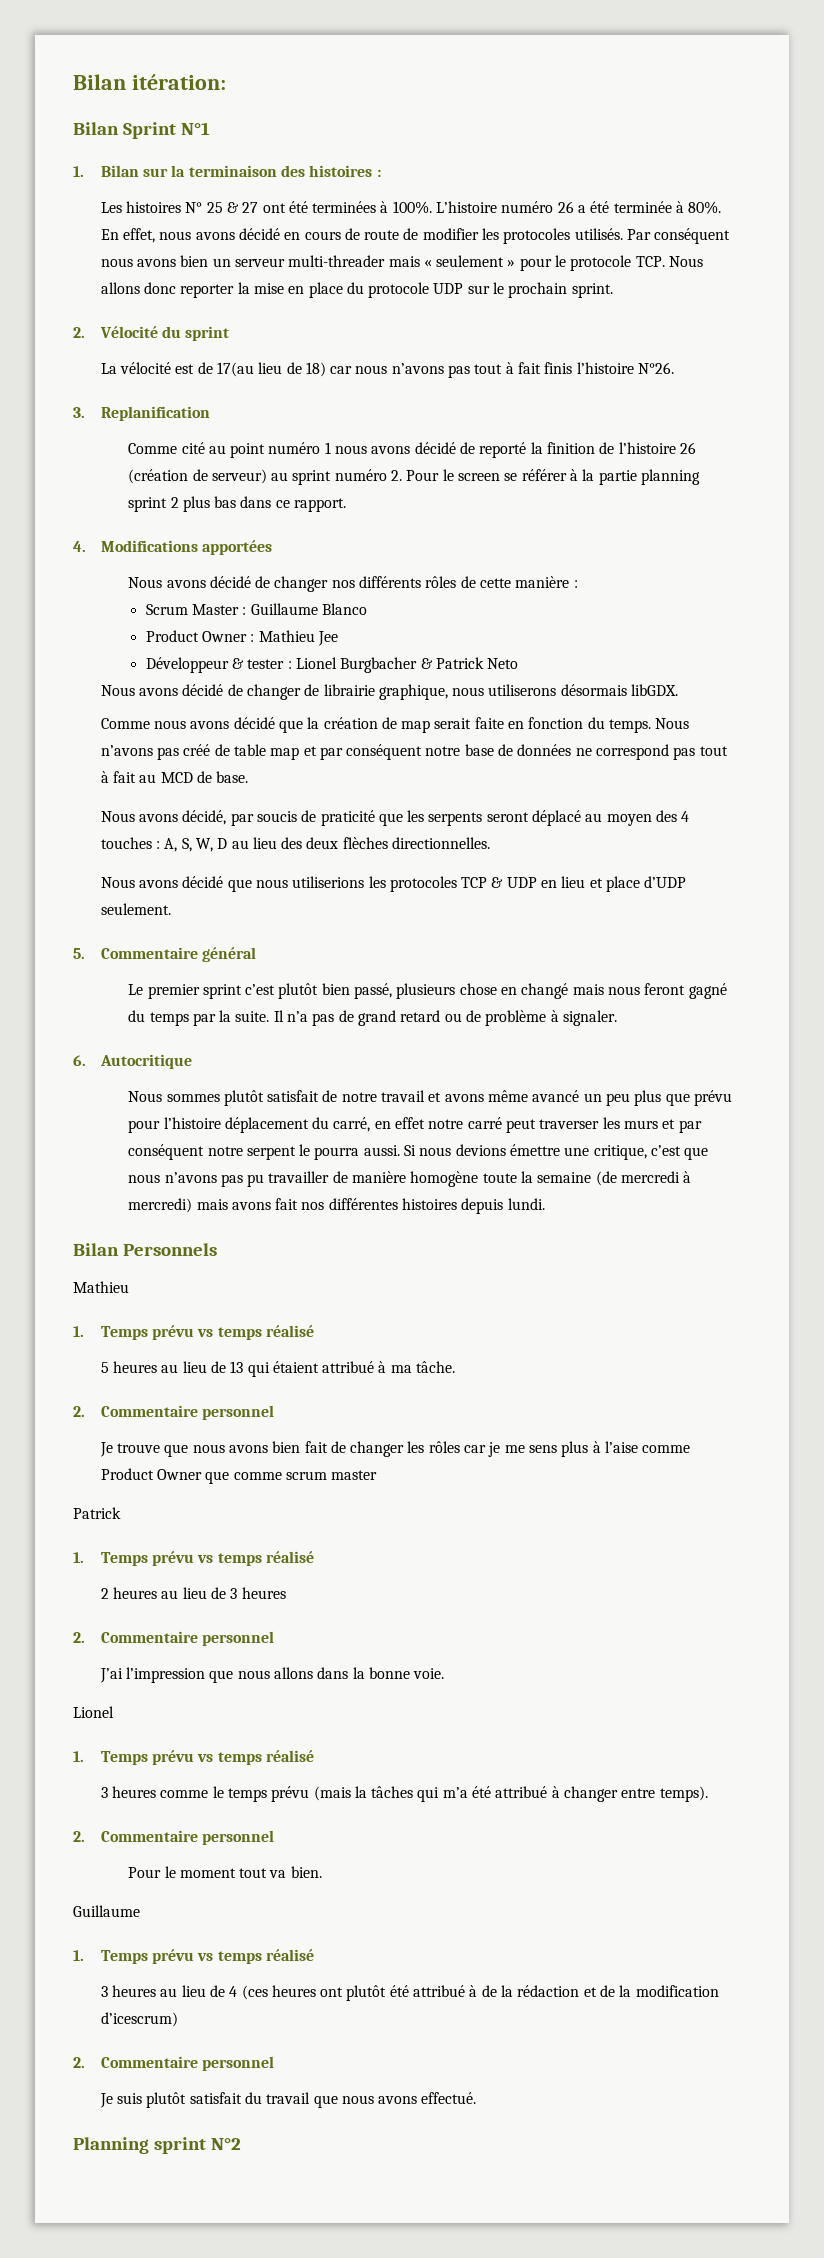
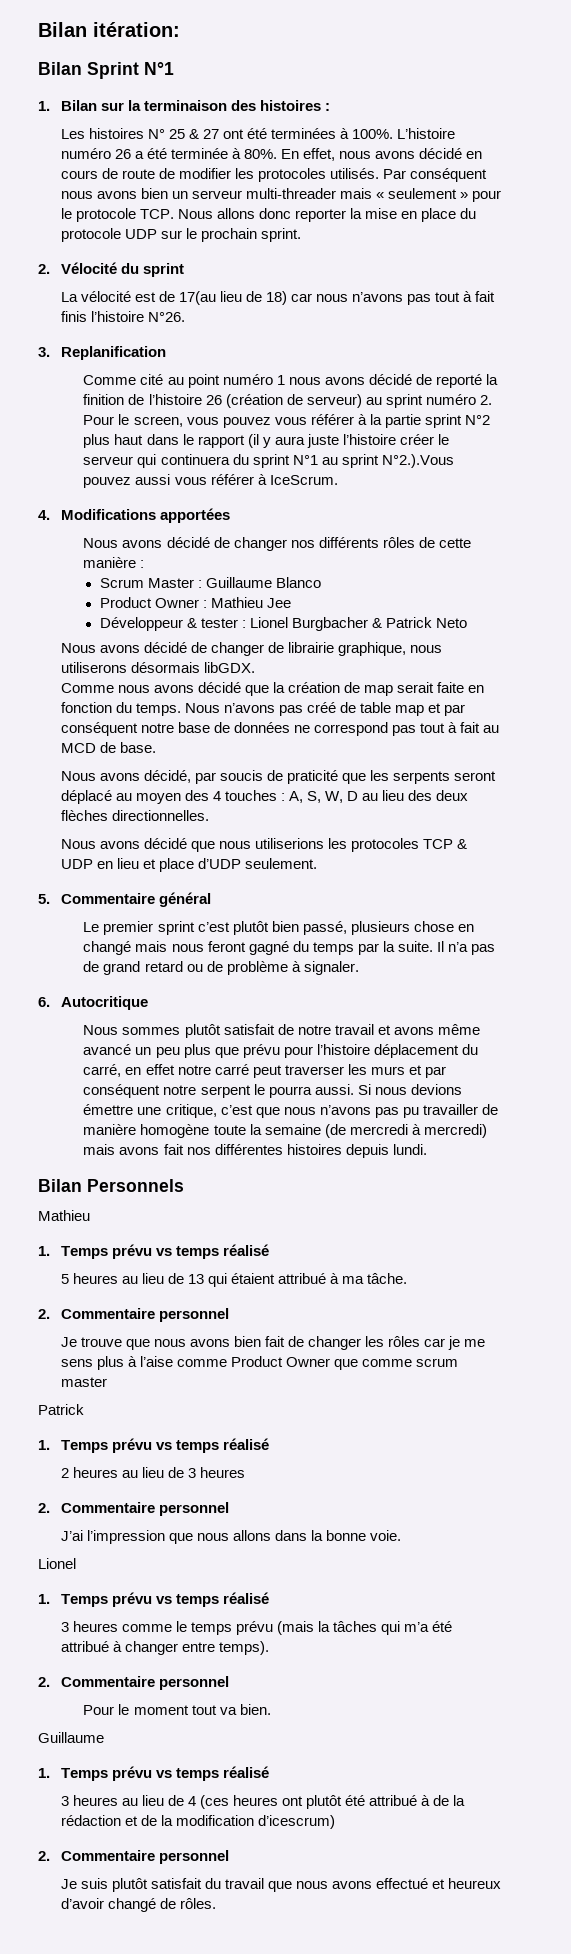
[458,469,701,485] [128,496,347,512] screen se référer à la partie planning sprint 2 plus bas dans ce rapport. -> [133,414,490,428] [83,434,449,448] [83,454,454,468] [83,474,338,488] screen, vous pouvez vous référer à la partie sprint N°2 plus haut dans le rapport (il y aura juste l’histoire créer le serveur qui continuera du sprint N°1 au sprint N°2.).Vous pouvez aussi vous référer à IceScrum.
[421,2092,477,2104] [73,2137,241,2154] effectué. // Planning sprint N°2 -> [376,1878,502,1889] [60,1898,216,1912] effectué et heureux d’avoir changé de rôles.

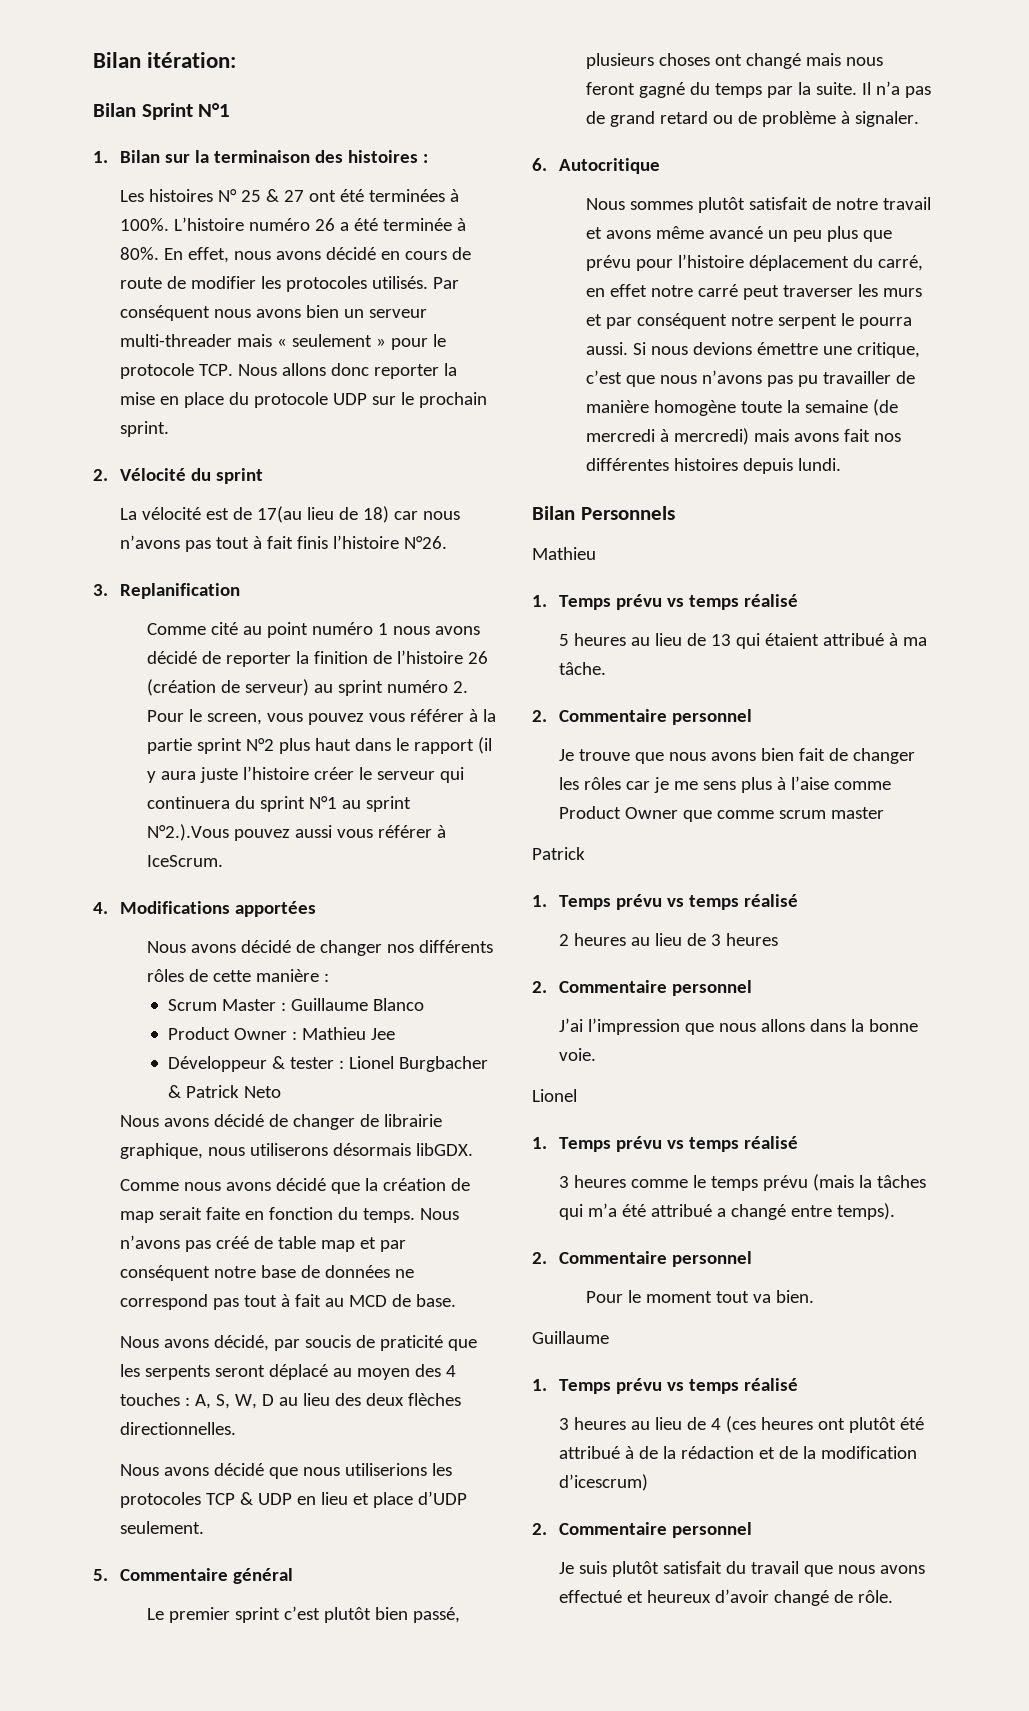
[435,374,482,388] reporté -> [226,652,292,667] reporter
[413,921,474,932] chose en -> [659,53,743,66] choses ont
[112,1641,178,1655] à changer -> [717,1204,787,1220] a changé
[179,1898,216,1909] rôles. -> [858,1590,894,1603] rôle.

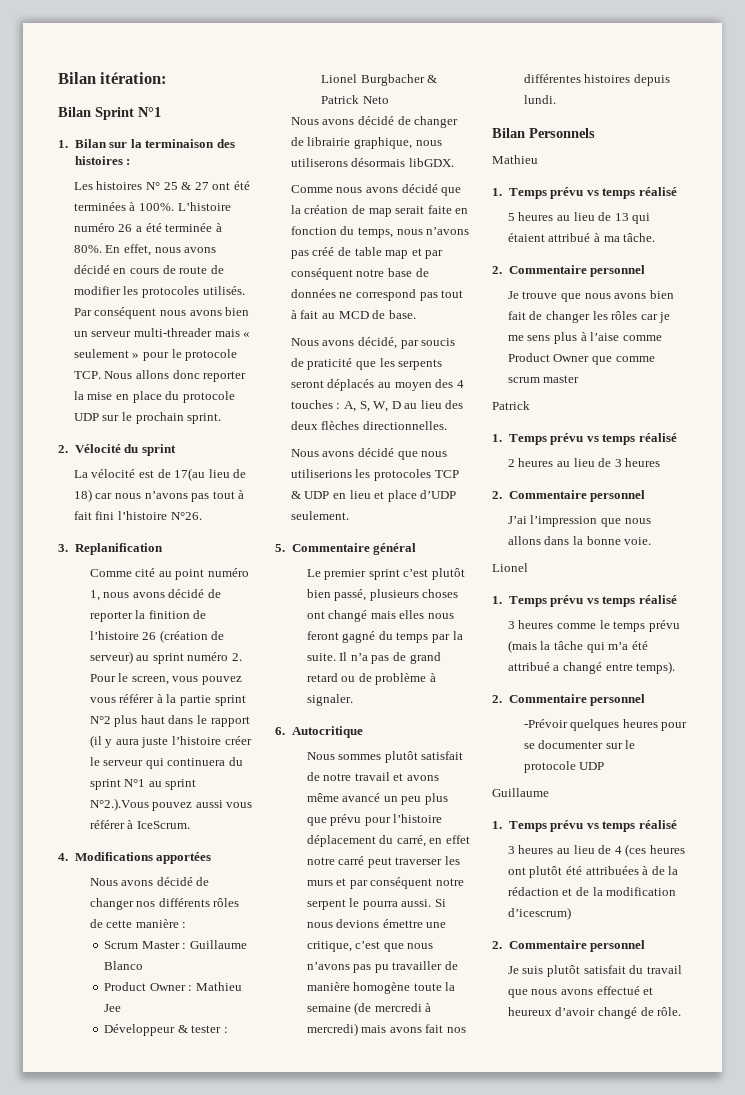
[297,536,329,549] finis -> [95,511,115,520] fini
[378,623,389,635] 1 -> [89,590,100,601] 1,
[363,1208,460,1223] temps. Nous -> [357,227,423,238] temps, nous
[269,1364,329,1380] déplacé -> [327,379,375,391] déplacés
(842, 59) none -> [399,610,425,619] elles
[877,1175,927,1188] tâches -> [553,641,583,650] tâche
[586,1290,815,1303] Pour le moment tout va bien. -> [523,719,688,731] [523,740,636,749] [523,761,605,773] -Prévoir quelques heures pour se documenter sur le protocole UDP
[559,1446,621,1459] attribué -> [585,866,639,875] attribuées

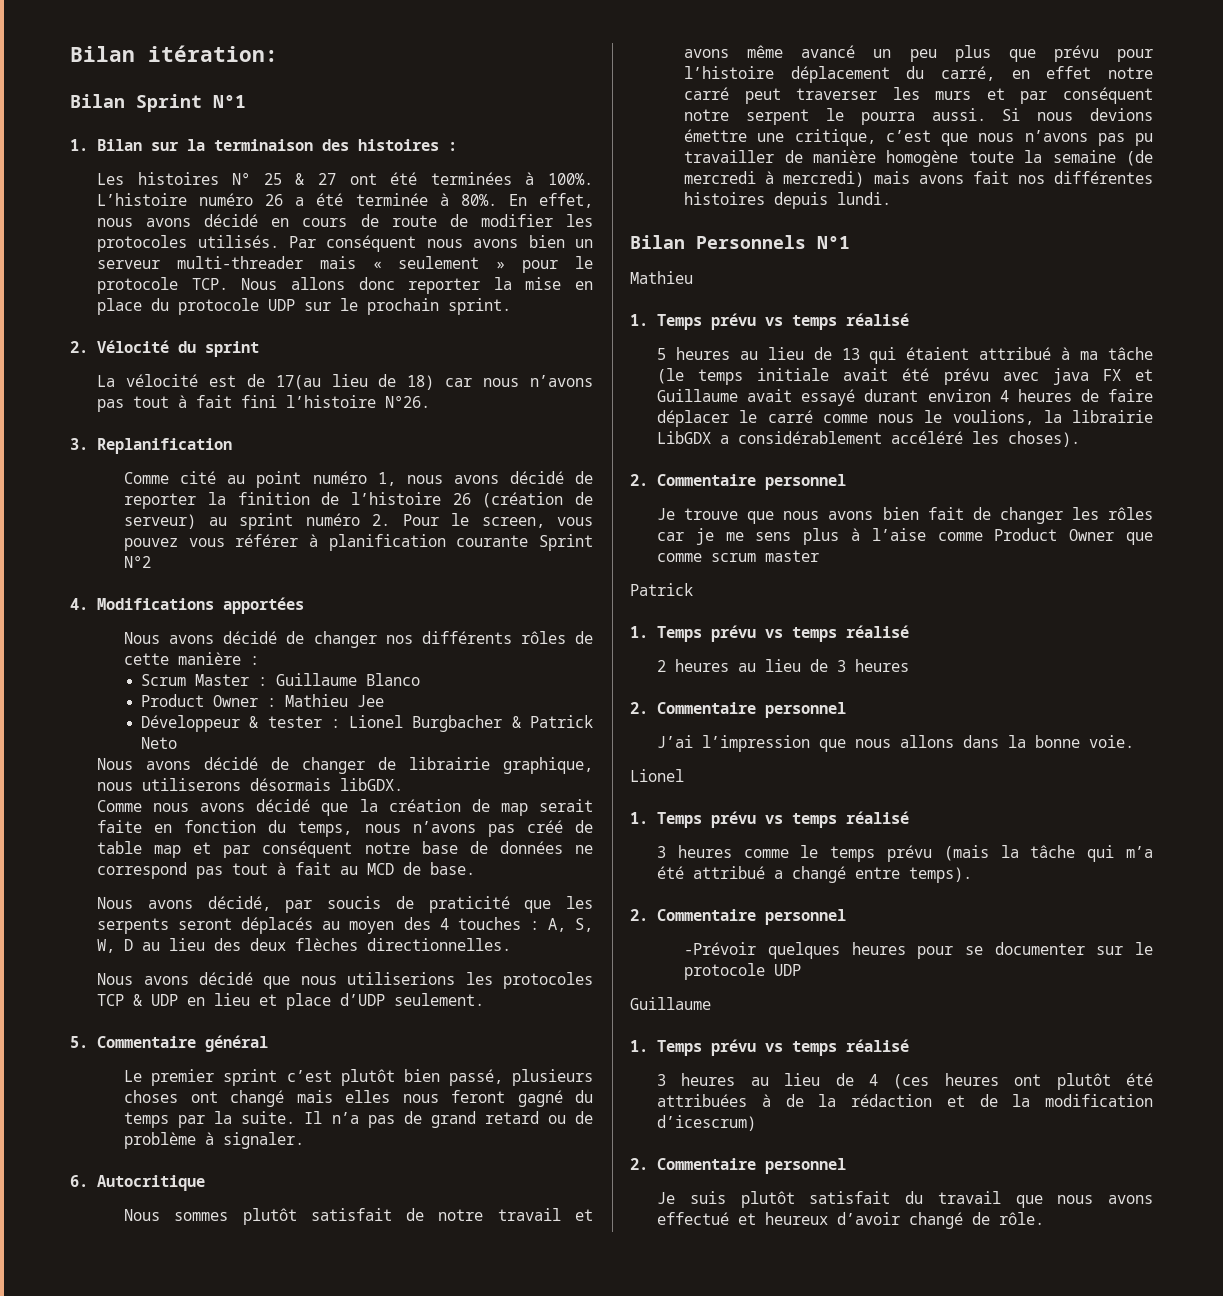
[166,694,246,706] [89,715,250,727] [89,735,252,748] [89,757,243,769] [89,779,197,790] [89,798,253,811] [89,820,190,829] la partie sprint N°2 plus haut dans le rapport (il y aura juste l’histoire créer le serveur qui continuera du sprint N°1 au sprint N°2.).Vous pouvez aussi vous référer à IceScrum. -> [328,534,594,551] [124,556,152,568] planification courante Sprint N°2
(595, 133) none -> [817,236,850,249] N°1
[623,233,656,242] tâche. -> [1108,347,1153,360] [657,368,1153,385] [657,389,1153,406] [657,410,1153,427] [657,431,1081,447] tâche (le temps initiale avait été prévu avec java FX et Guillaume avait essayé durant environ 4 heures de faire déplacer le carré comme nous le voulions, la librairie LibGDX a considérablement accéléré les choses).

